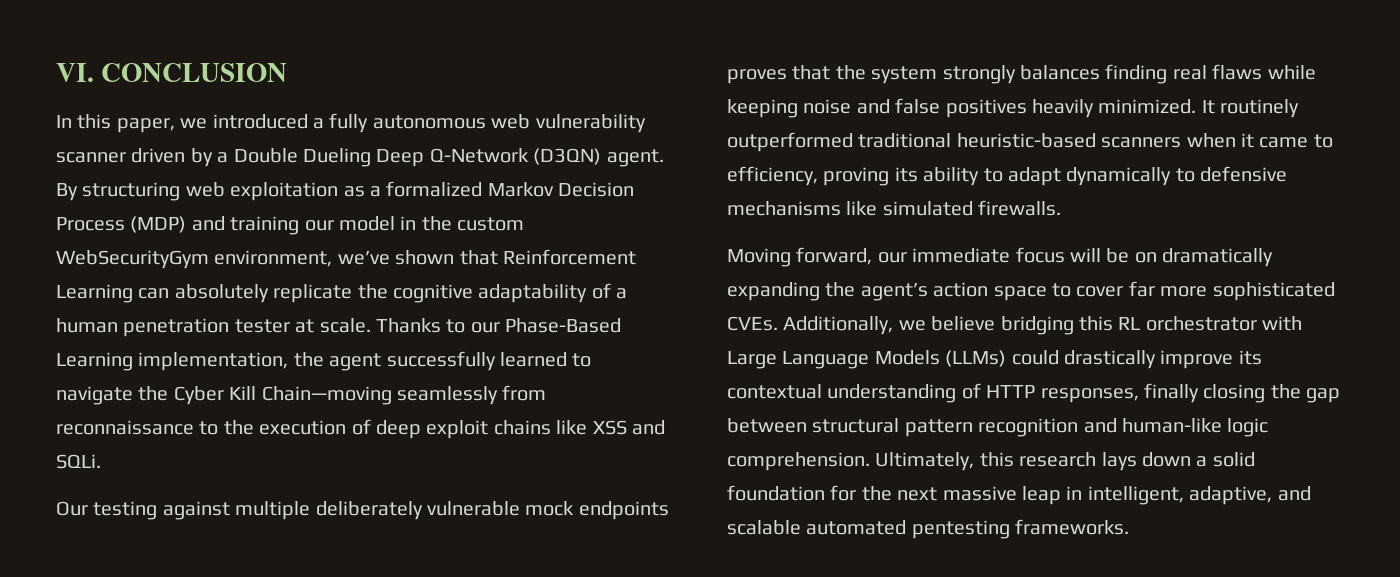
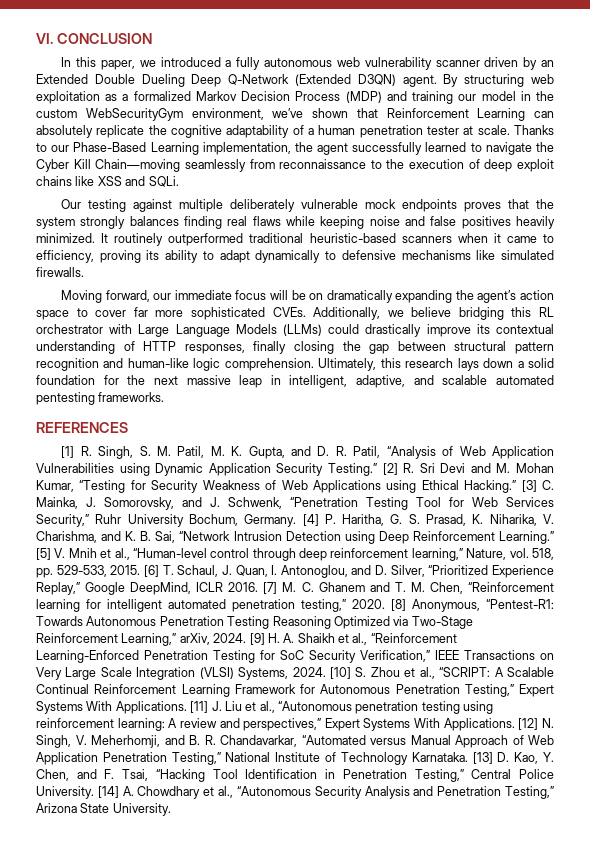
[217,152,229,163] a -> [541,60,555,67] [36,74,88,84] an Extended
[533,148,602,165] (D3QN) -> [295,74,396,86] (Extended D3QN)
(1130, 527) none -> [36,422,128,433] [61,446,554,459] [36,463,554,476] [36,480,555,493] [36,497,554,510] [36,514,555,527] [36,531,554,544] [36,548,554,561] [36,565,554,578] [36,582,555,595] [36,599,554,612] [36,616,473,629] [36,633,457,646] [36,650,554,663] [36,667,555,680] [36,684,554,697] [36,701,494,714] [36,718,554,731] [36,735,554,748] [36,752,554,765] [36,769,555,782] [36,786,554,799] [36,803,171,816] // REFERENCES // [1] R. Singh, S. M. Patil, M. K. Gupta, and D. R. Patil, “Analysis of Web Application Vulnerabilities using Dynamic Application Security Testing.” [2] R. Sri Devi and M. Mohan Kumar, “Testing for Security Weakness of Web Applications using Ethical Hacking.” [3] C. Mainka, J. Somorovsky, and J. Schwenk, “Penetration Testing Tool for Web Services Security,” Ruhr University Bochum, Germany. [4] P. Haritha, G. S. Prasad, K. Niharika, V. Charishma, and K. B. Sai, “Network Intrusion Detection using Deep Reinforcement Learning.” [5] V. Mnih et al., “Human-level control through deep reinforcement learning,” Nature, vol. 518, pp. 529-533, 2015. [6] T. Schaul, J. Quan, I. Antonoglou, and D. Silver, “Prioritized Experience Replay,” Google DeepMind, ICLR 2016. [7] M. C. Ghanem and T. M. Chen, “Reinforcement learning for intelligent automated penetration testing,” 2020. [8] Anonymous, “Pentest-R1: Towards Autonomous Penetration Testing Reasoning Optimized via Two-Stage Reinforcement Learning,” arXiv, 2024. [9] H. A. Shaikh et al., “Reinforcement Learning-Enforced Penetration Testing for SoC Security Verification,” IEEE Transactions on Very Large Scale Integration (VLSI) Systems, 2024. [10] S. Zhou et al., “SCRIPT: A Scalable Continual Reinforcement Learning Framework for Autonomous Penetration Testing,” Expert Systems With Applications. [11] J. Liu et al., “Autonomous penetration testing using reinforcement learning: A review and perspectives,” Expert Systems With Applications. [12] N. Singh, V. Meherhomji, and B. R. Chandavarkar, “Automated versus Manual Approach of Web Application Penetration Testing,” National Institute of Technology Karnataka. [13] D. Kao, Y. Chen, and F. Tsai, “Hacking Tool Identification in Penetration Testing,” Central Police University. [14] A. Chowdhary et al., “Autonomous Security Analysis and Penetration Testing,” Arizona State University.

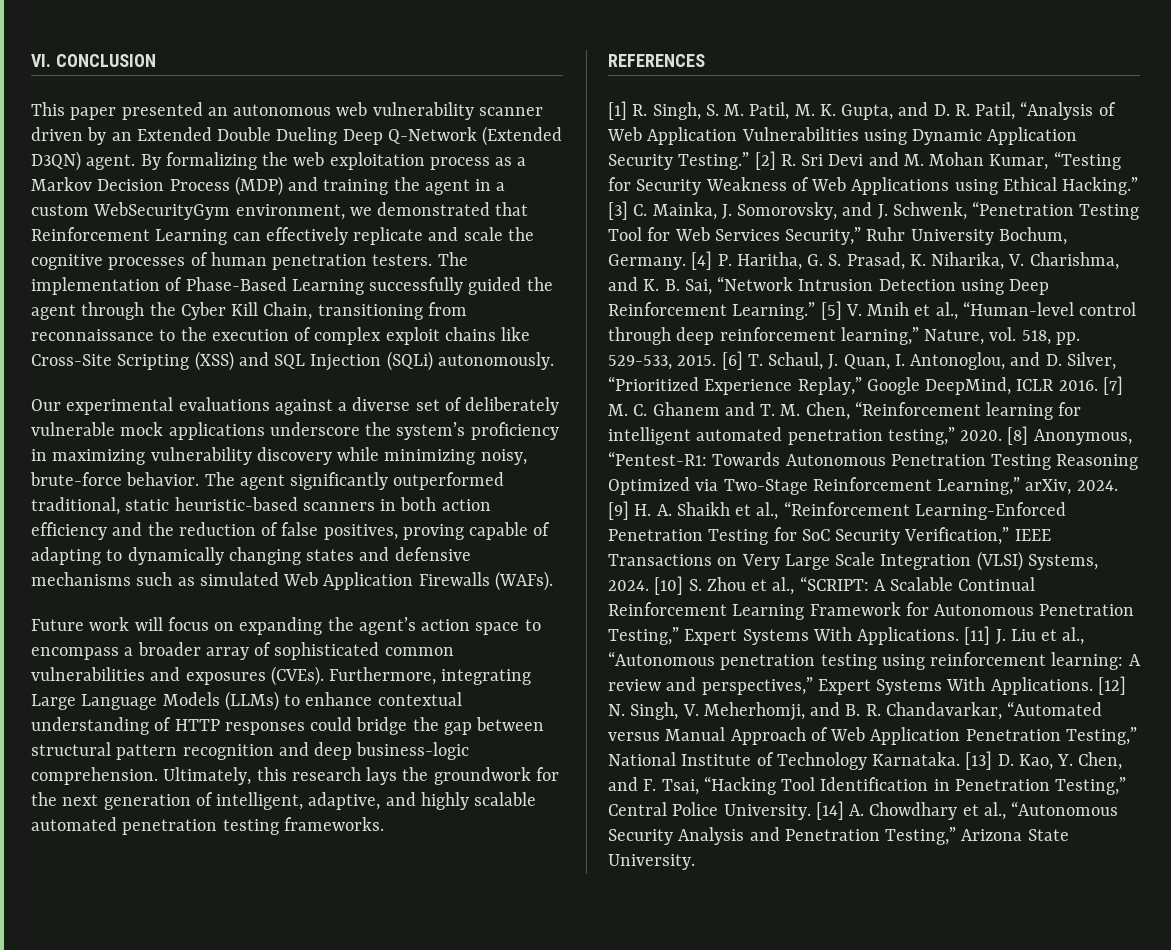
[61,57,261,70] In this paper, we introduced a fully -> [31,102,228,120] This paper presented an
[464,74,525,87] structuring -> [165,152,289,170] formalizing the
(100, 97) none -> [429,157,490,170] process
[133,91,191,101] formalized -> (527, 161) none
[458,91,554,101] our model in the -> [393,177,506,195] the agent in a
[272,108,348,118] we’ve shown -> [349,202,491,216] we demonstrated
[36,125,554,138] [36,142,532,155] absolutely replicate the cognitive adaptability of a human penetration tester at scale. Thanks to our Phase-Based Learning implementation, the agent successfully learned to navigate -> [265,227,534,245] [31,252,468,270] [31,277,553,295] [31,302,145,320] effectively replicate and scale the cognitive processes of human penetration testers. The implementation of Phase-Based Learning successfully guided the agent through
[95,159,246,172] Chain—moving seamlessly -> [263,302,423,320] Chain, transitioning
[484,159,513,172] deep -> [314,327,382,345] complex
[97,176,179,187] [61,199,555,212] [36,216,555,229] [36,233,555,246] [36,250,554,263] [36,267,84,277] [61,290,393,303] XSS and SQLi. // Our testing against multiple deliberately vulnerable mock endpoints proves that the system strongly balances finding real flaws while keeping noise and false positives heavily minimized. It routinely outperformed traditional heuristic-based scanners when it came to efficiency, proving its ability to adapt dynamically to defensive mechanisms like simulated firewalls. // Moving forward, our immediate focus will be on dramatically -> [31,351,554,371] [31,397,560,415] [31,422,559,440] [31,447,527,465] [30,472,505,490] [31,497,491,515] [31,522,551,540] [31,547,471,565] [31,571,553,591] [31,617,235,631] Cross-Site Scripting (XSS) and SQL Injection (SQLi) autonomously. // Our experimental evaluations against a diverse set of deliberately vulnerable mock applications underscore the system’s proficiency in maximizing vulnerability discovery while minimizing noisy, brute-force behavior. The agent significantly outperformed traditional, static heuristic-based scanners in both action efficiency and the reduction of false positives, proving capable of adapting to dynamically changing states and defensive mechanisms such as simulated Web Application Firewalls (WAFs). // Future work will focus on
[95,307,554,320] [36,324,490,337] cover far more sophisticated CVEs. Additionally, we believe bridging this RL orchestrator with Large Language Models (LLMs) could drastically improve its -> [31,642,454,660] [31,666,532,686] [31,691,373,711] encompass a broader array of sophisticated common vulnerabilities and exposures (CVEs). Furthermore, integrating Large Language Models (LLMs) to enhance
[184,341,334,354] responses, finally closing -> [224,717,408,735] responses could bridge
[127,358,221,371] human-like logic -> [314,742,470,760] deep business-logic
[483,358,554,368] [36,375,281,388] down a solid foundation for the next massive leap in -> [402,767,559,785] [31,792,213,810] the groundwork for the next generation of
(434, 380) none -> [420,792,469,810] highly
[36,392,95,405] pentesting -> [122,819,279,835] penetration testing

